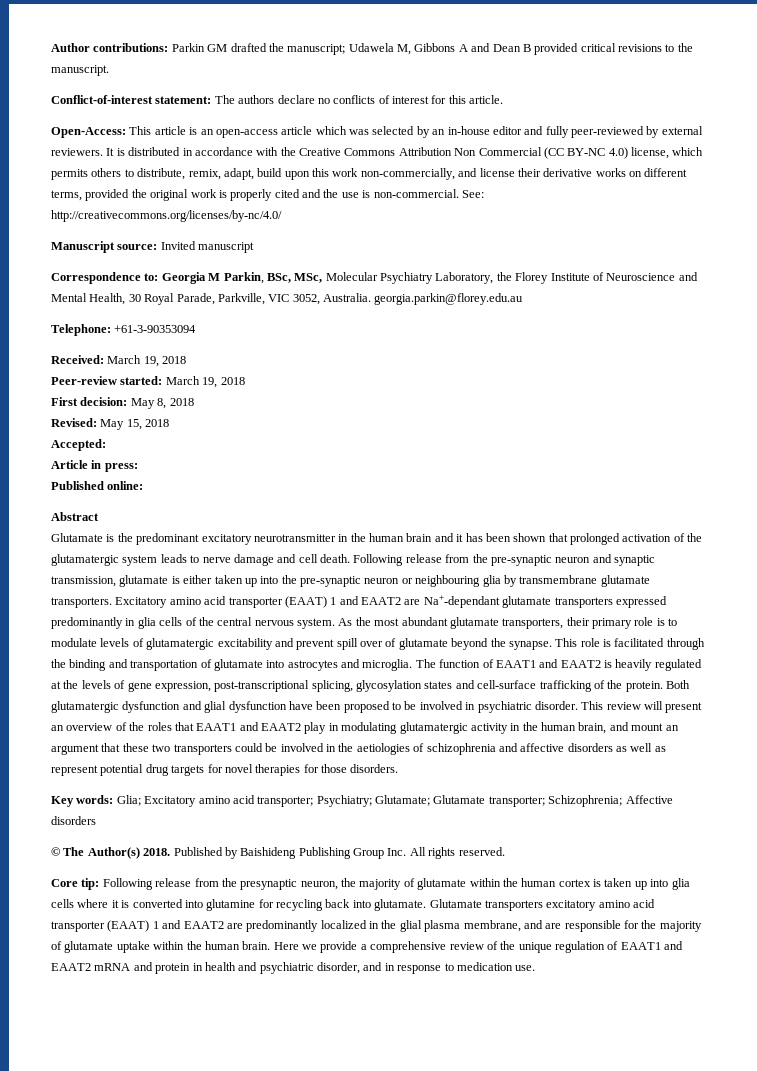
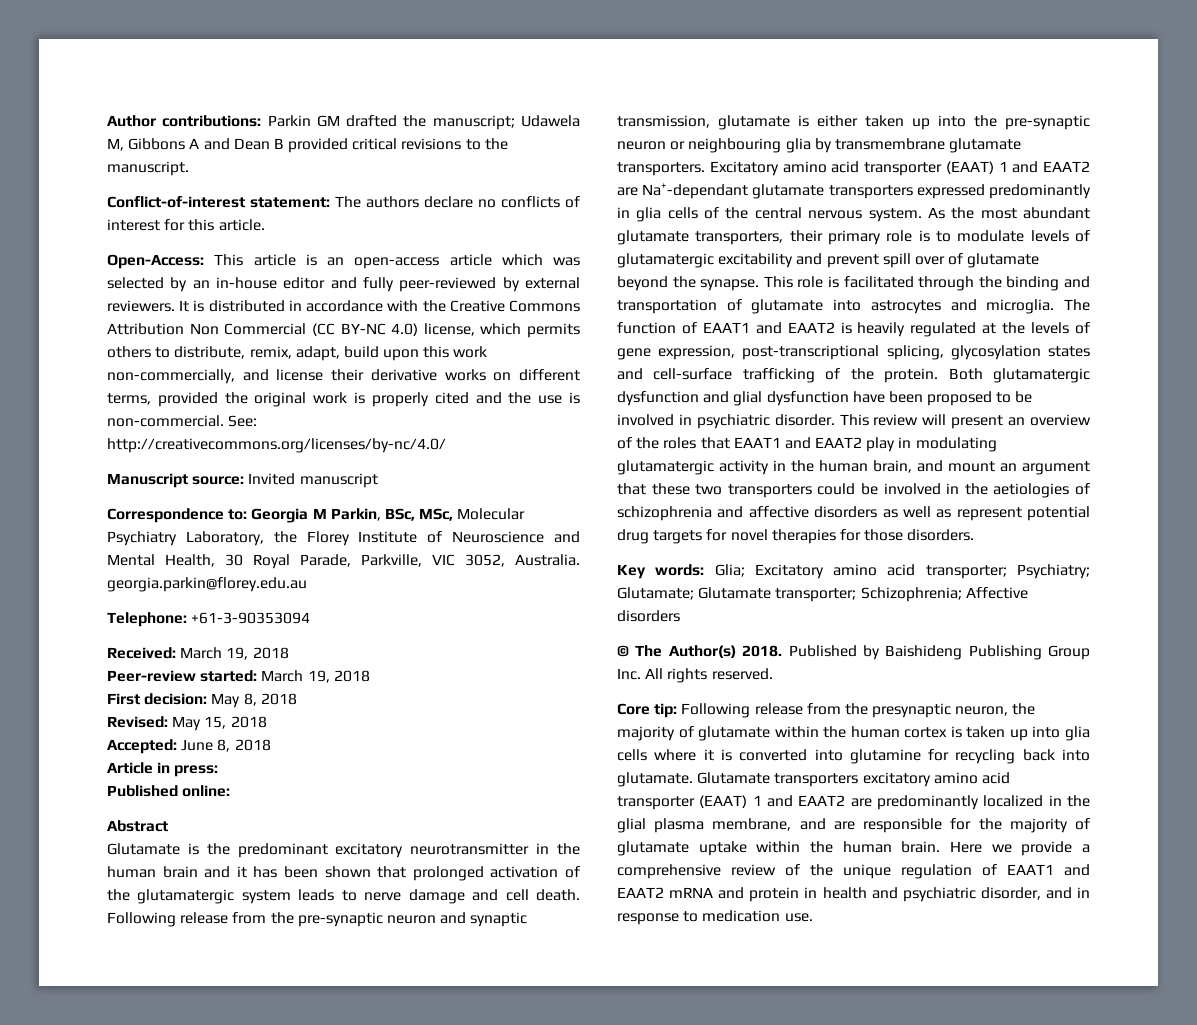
(106, 445) none -> [181,739,271,752] June 8, 2018

